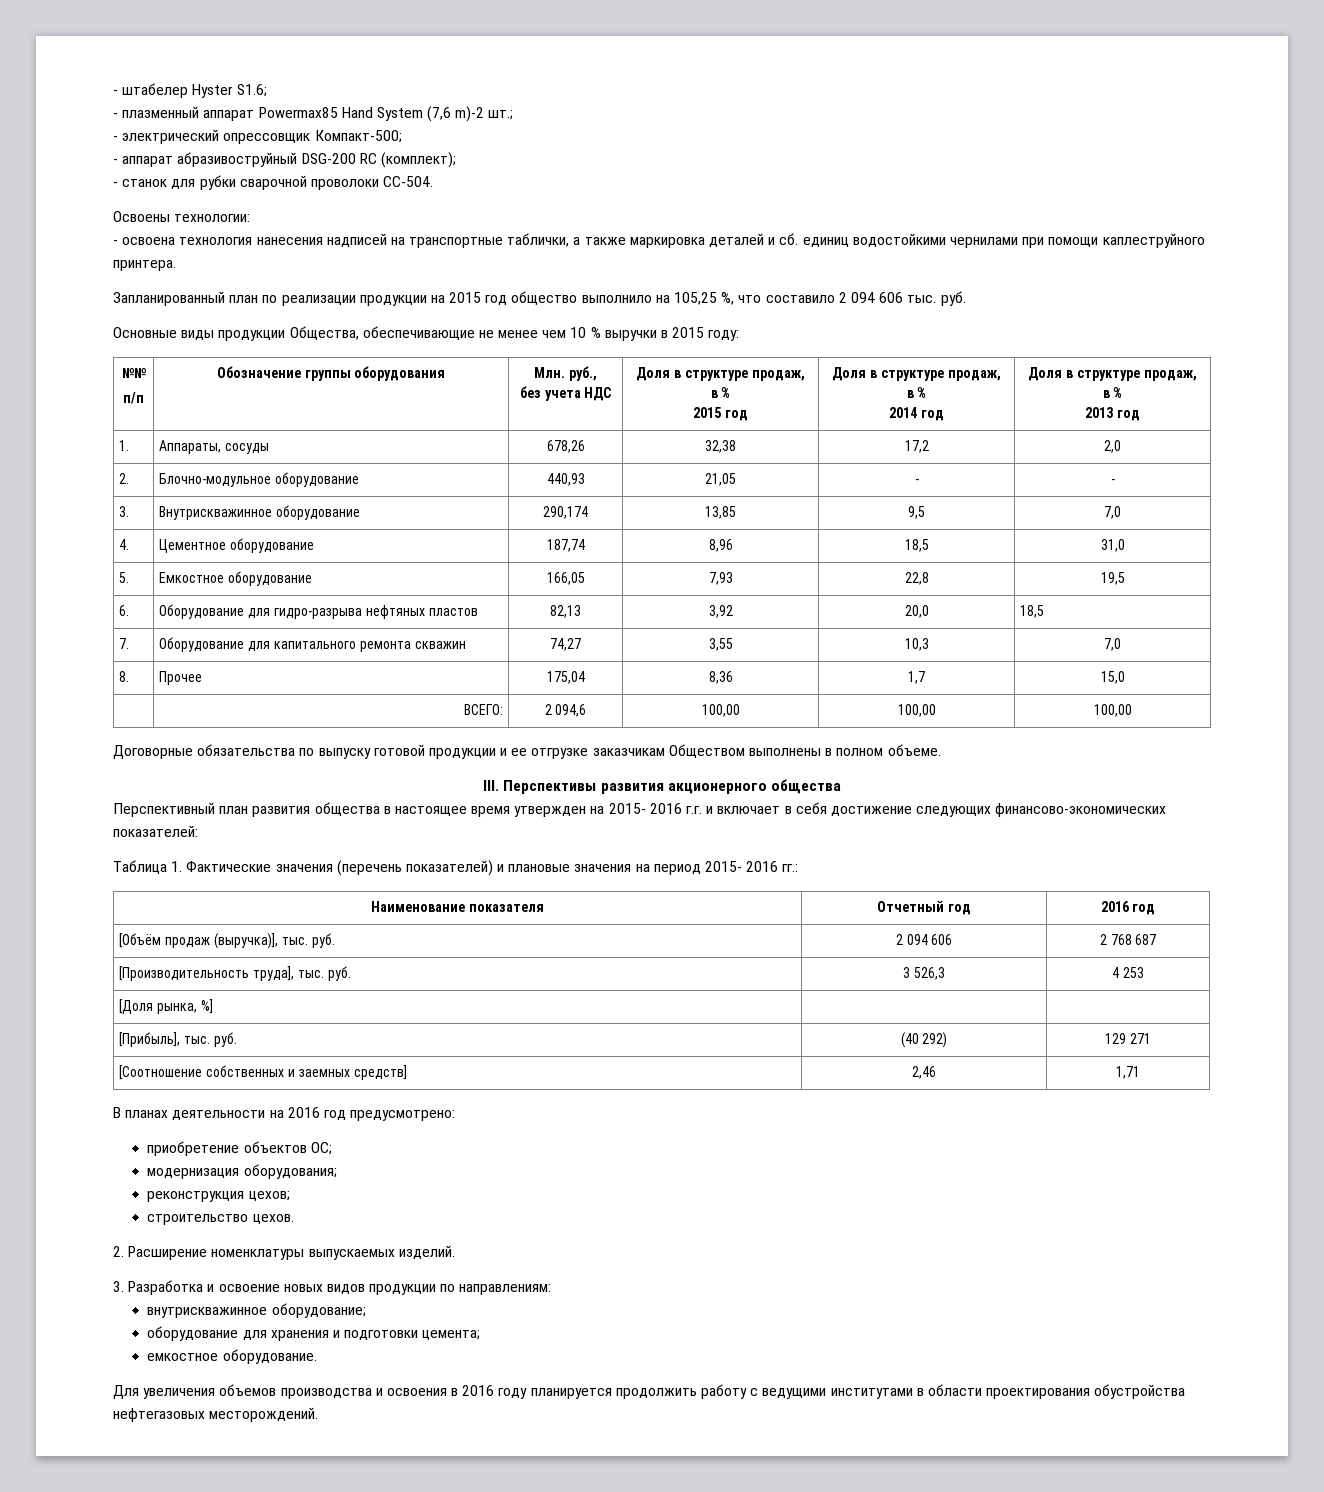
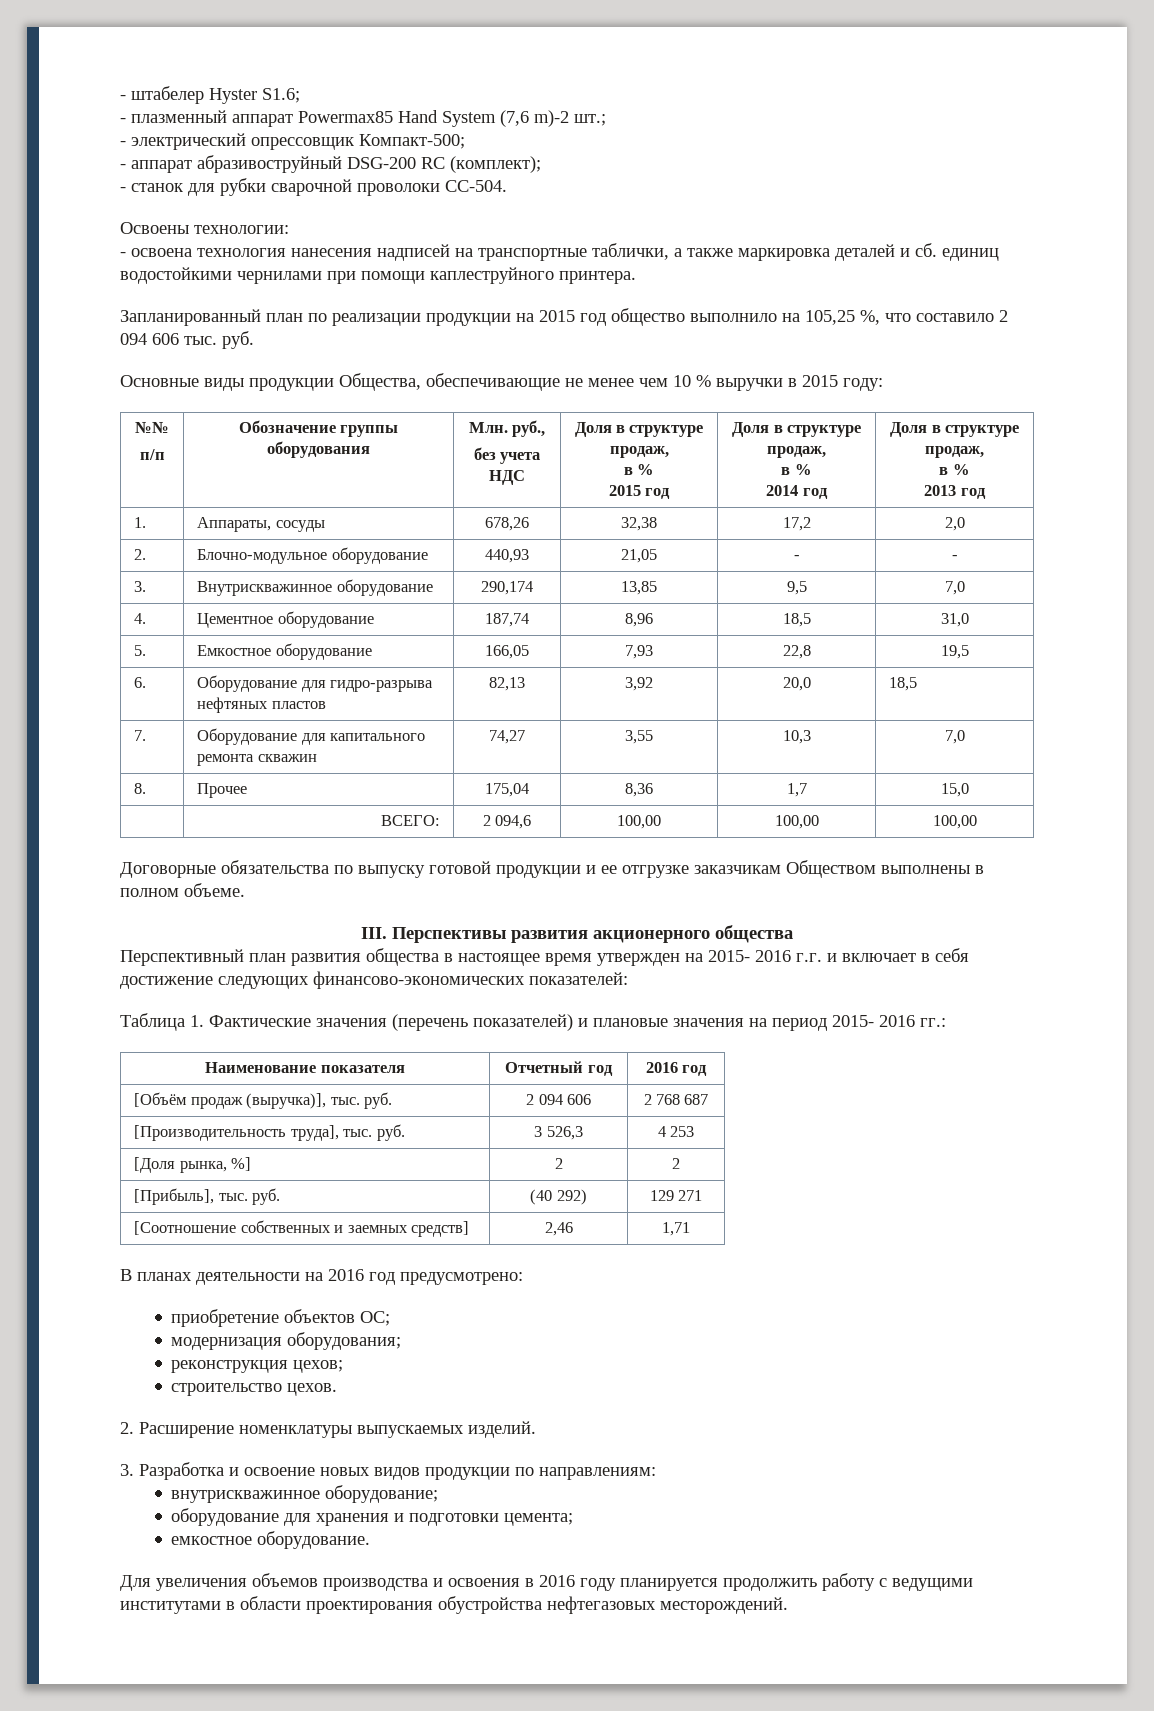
(214, 1006) | -> [554,1158,563,1169] [672,1158,680,1169] 2 | 2

